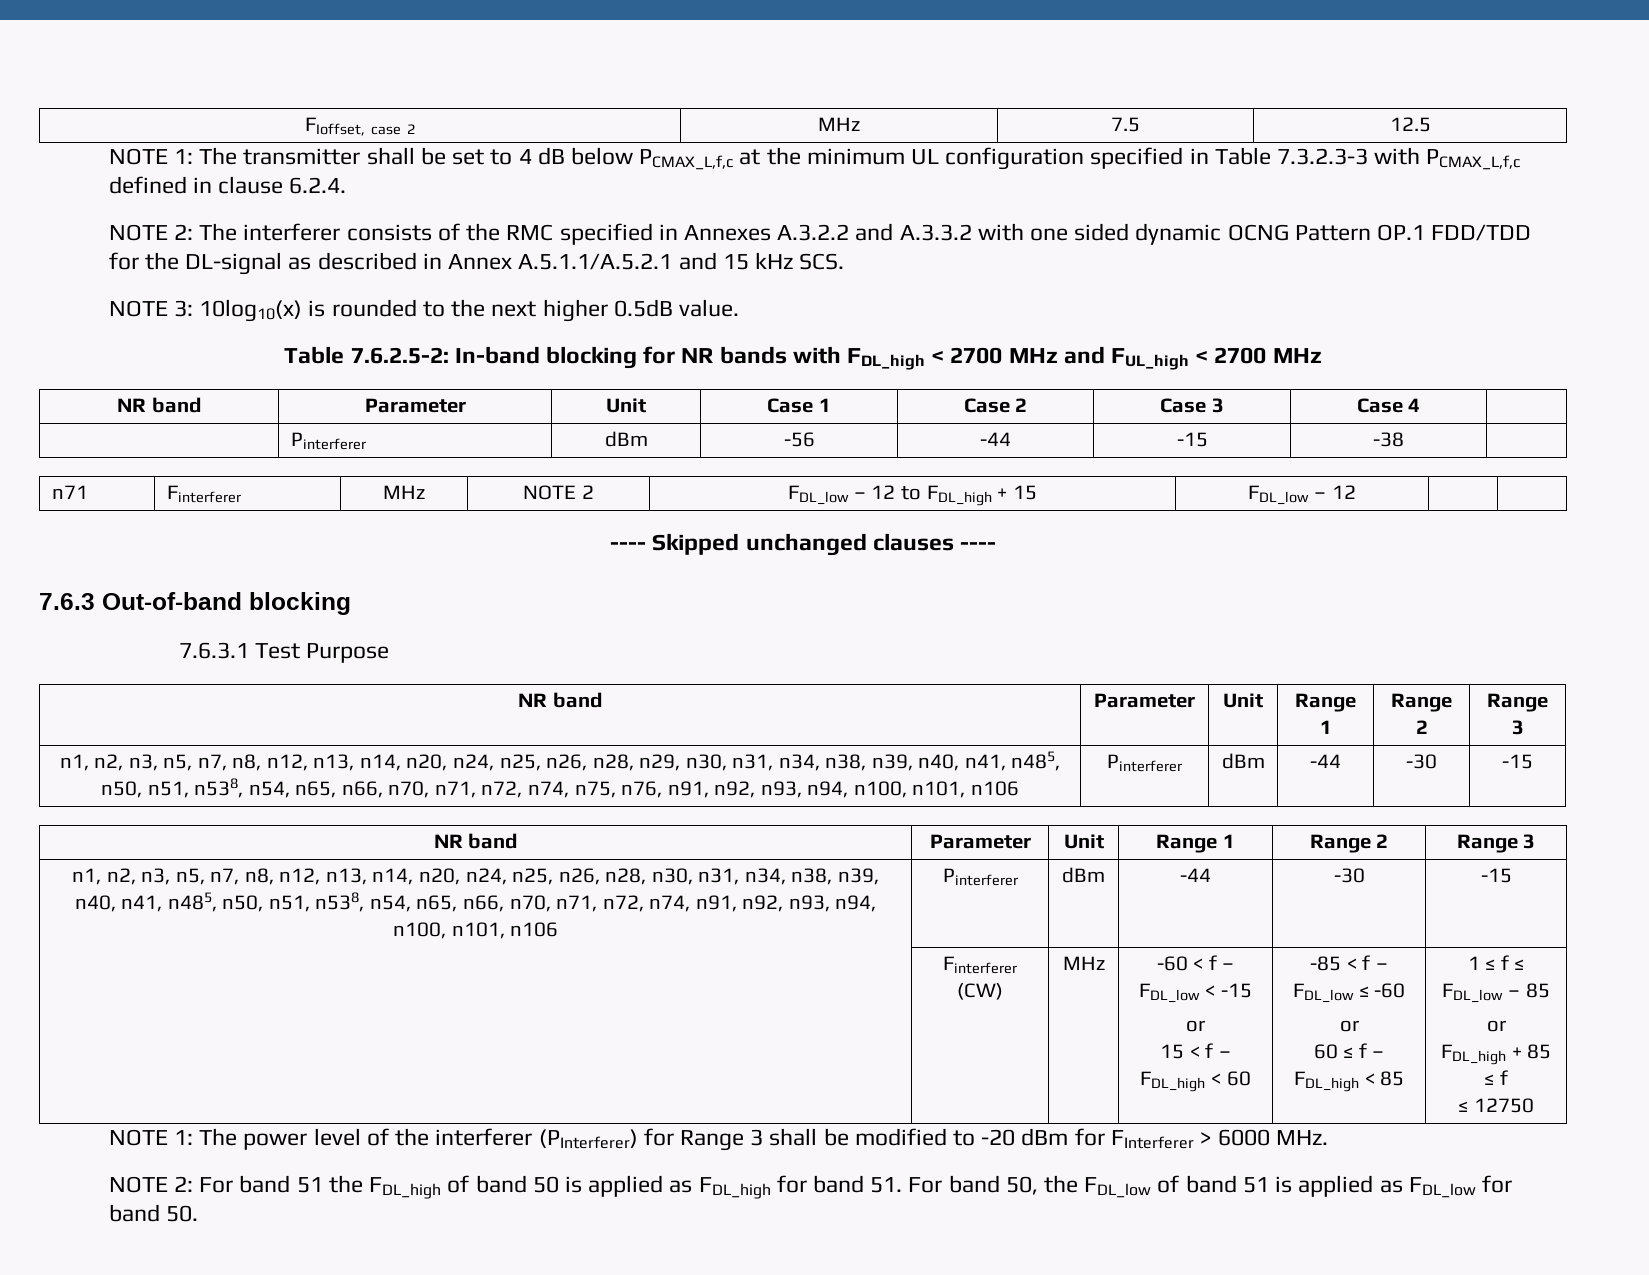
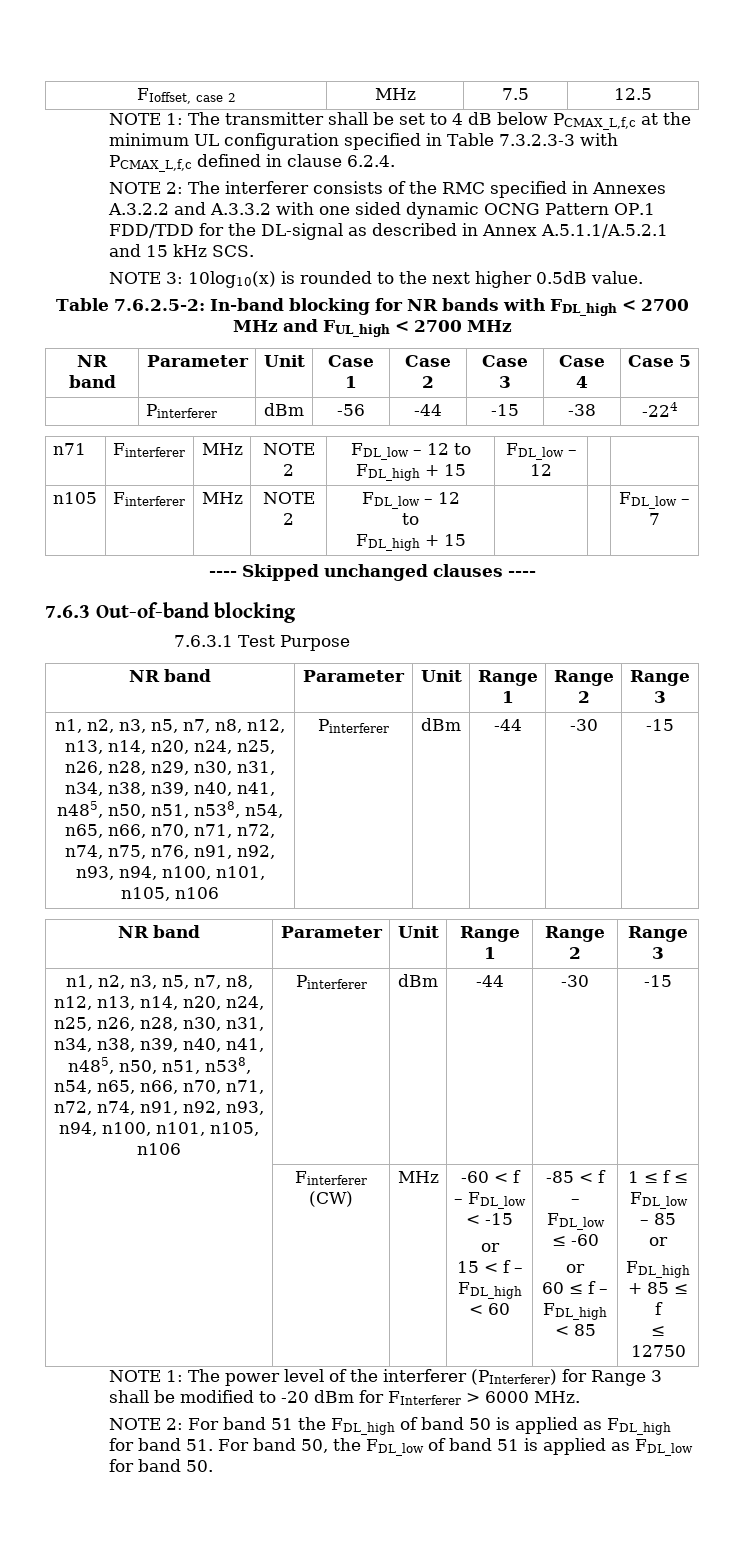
(1421, 405) none -> [628,355,691,367] Case 5
(1404, 439) none -> [641,402,678,417] -224
(1356, 492) none -> [52,492,97,504] [112,492,185,506] [201,492,243,504] [262,492,315,504] [283,513,294,525] [361,492,460,509] [402,513,419,525] [355,534,466,551] [619,492,690,509] [649,513,660,525] // n105 | Finterferer | MHz | NOTE 2 | FDL_low – 12 // to // FDL_high + 15 | | | FDL_low – 7
(966, 789) none -> [121,887,170,901] n105,
(505, 930) none -> [209,1122,259,1136] n105,

